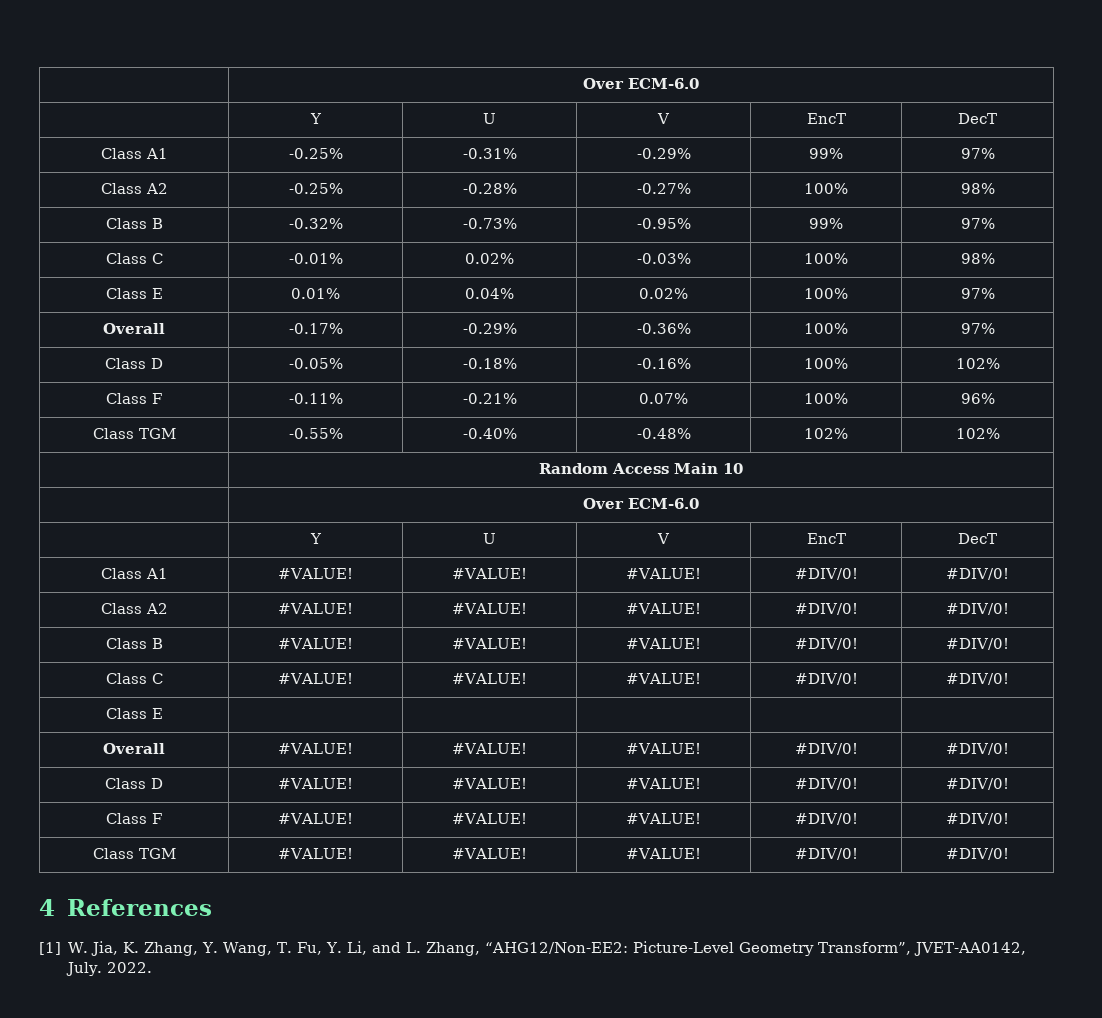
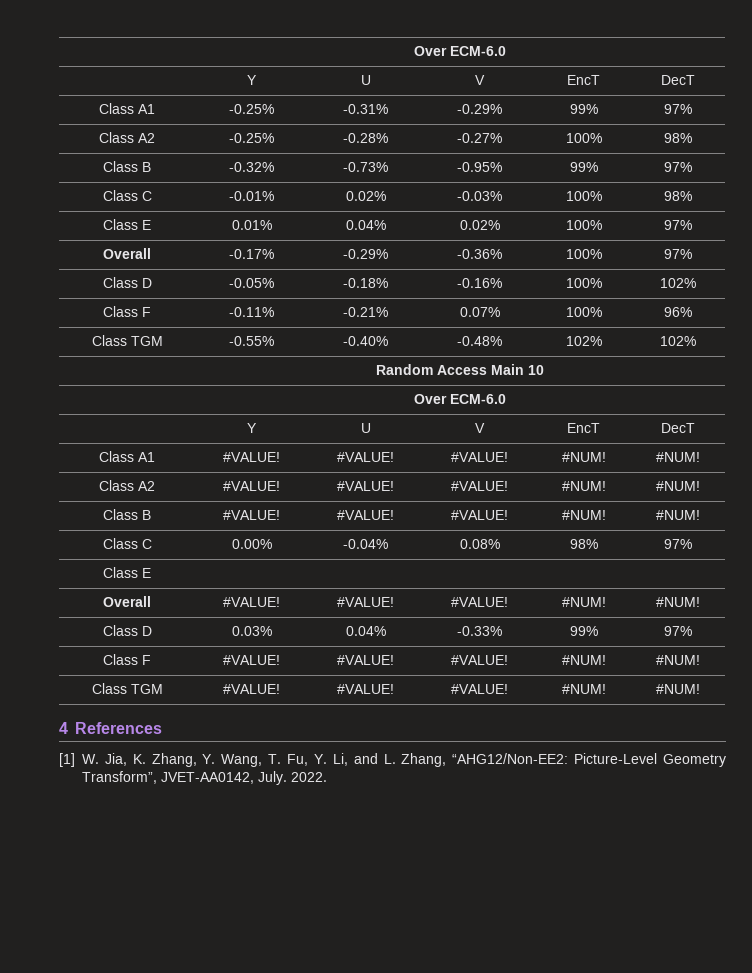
[794,568,858,580] [946,568,1009,580] #DIV/0! | #DIV/0! -> [561,452,606,462] [655,452,700,462] #NUM! | #NUM!
[794,603,858,615] [946,603,1009,615] #DIV/0! | #DIV/0! -> [561,481,606,491] [655,481,700,491] #NUM! | #NUM!
[794,638,858,650] [946,638,1009,650] [105,673,163,684] [278,673,354,684] [452,673,528,684] [626,673,702,684] [794,673,858,685] [946,673,1009,685] #DIV/0! | #DIV/0! // Class C | #VALUE! | #VALUE! | #VALUE! | #DIV/0! | #DIV/0! -> [561,510,606,520] [655,510,700,520] [102,538,152,549] [231,539,272,549] [343,539,388,549] [459,539,500,549] [569,539,598,549] [663,539,692,549] #NUM! | #NUM! // Class C | 0.00% | -0.04% | 0.08% | 98% | 97%
[794,743,858,755] [946,743,1009,755] [105,778,163,789] [278,778,354,789] [452,778,528,789] [626,778,702,789] [794,778,858,790] [946,778,1009,790] #DIV/0! | #DIV/0! // Class D | #VALUE! | #VALUE! | #VALUE! | #DIV/0! | #DIV/0! -> [561,597,606,607] [655,597,700,607] [102,625,152,636] [231,626,272,636] [345,626,386,636] [457,626,502,636] [569,626,598,636] [663,626,692,636] #NUM! | #NUM! // Class D | 0.03% | 0.04% | -0.33% | 99% | 97%
[794,813,858,825] [946,813,1009,825] #DIV/0! | #DIV/0! -> [561,655,606,665] [655,655,700,665] #NUM! | #NUM!
[794,848,858,860] [946,848,1009,860] #DIV/0! | #DIV/0! -> [561,684,606,694] [655,684,700,694] #NUM! | #NUM!

